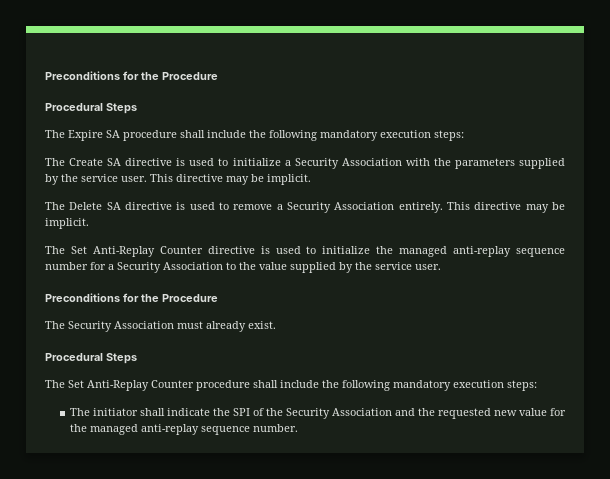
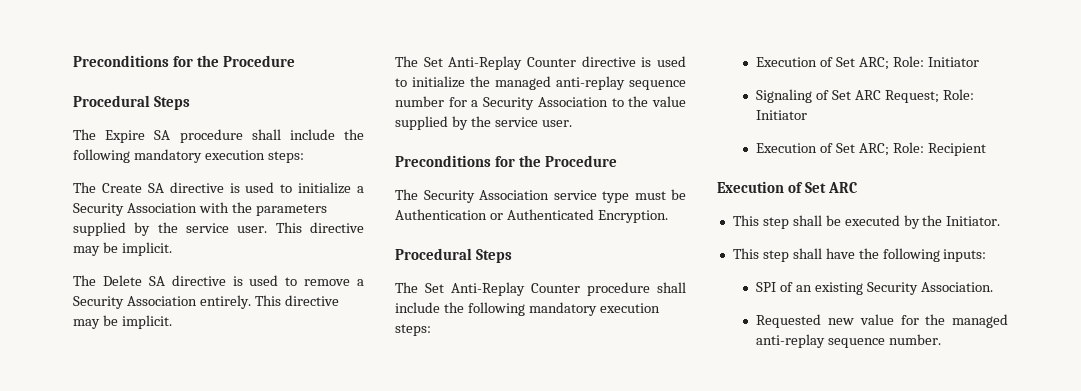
[177,321,276,332] must already exist. -> [553,189,686,203] [395,209,668,223] service type must be Authentication or Authenticated Encryption.
[69,408,491,419] The initiator shall indicate the SPI of the Security Association and the requested -> [756,56,980,70] [756,89,975,103] [756,110,808,120] [756,142,987,156] [717,181,857,193] [732,215,1001,229] [732,248,987,262] [756,282,994,295] [756,314,822,328] Execution of Set ARC; Role: Initiator // Signaling of Set ARC Request; Role: Initiator // Execution of Set ARC; Role: Recipient // Execution of Set ARC // This step shall be executed by the Initiator. // This step shall have the following inputs: // SPI of an existing Security Association. // Requested

